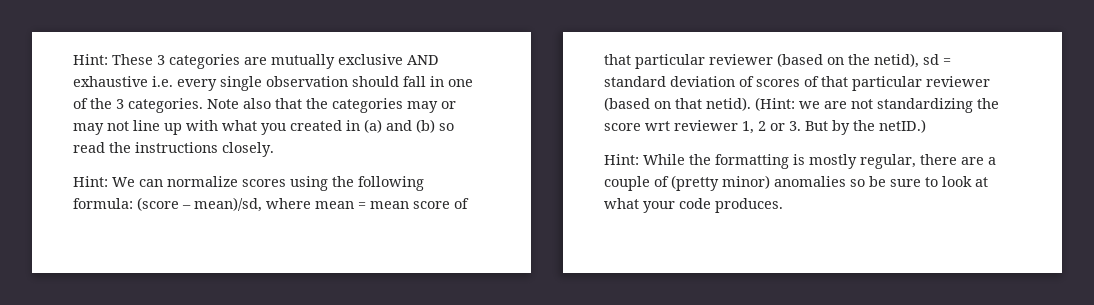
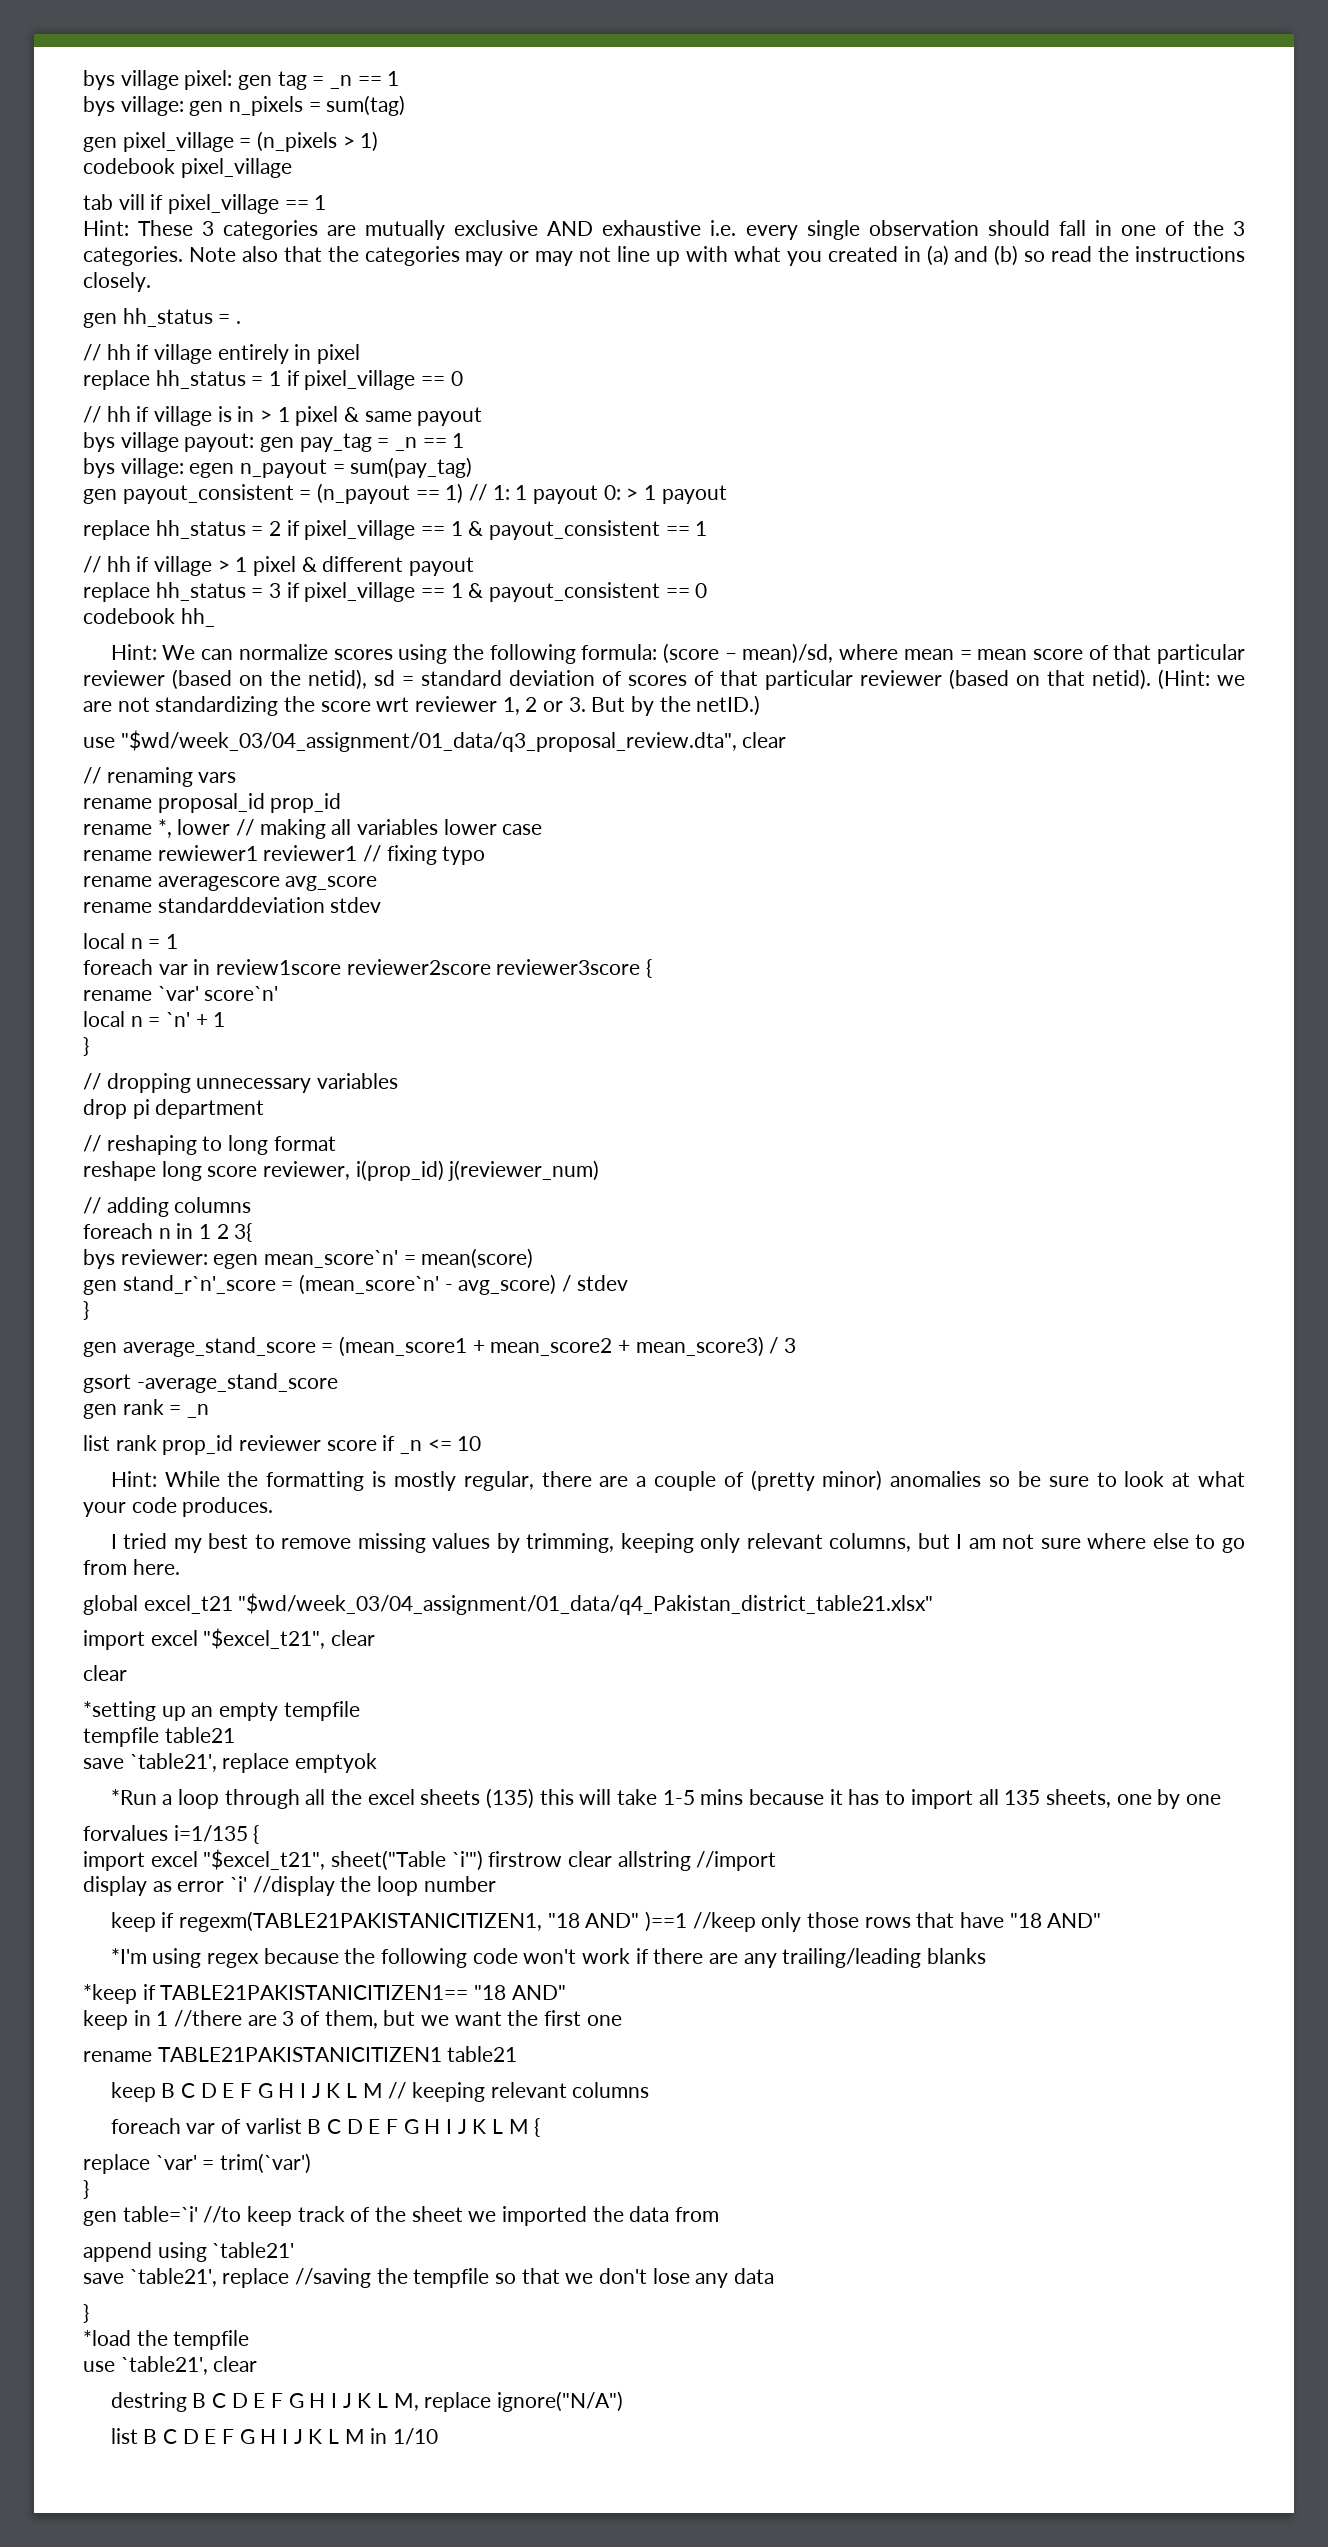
(73, 59) none -> [83,70,400,90] [83,95,406,116] [83,131,379,152] [83,158,292,178] [83,194,327,214] bys village pixel: gen tag = _n == 1 // bys village: gen n_pixels = sum(tag) // gen pixel_village = (n_pixels > 1) // codebook pixel_village // tab vill if pixel_village == 1 //
(274, 149) none -> [83,308,242,328] [83,344,361,364] [83,370,463,390] [83,406,483,426] [83,432,465,452] [83,457,473,478] [83,483,727,504] [83,520,708,540] [83,556,475,576] [83,582,708,602] [83,608,215,627] // gen hh_status = . // // hh if village entirely in pixel // replace hh_status = 1 if pixel_village == 0 // // hh if village is in > 1 pixel & same payout // bys village payout: gen pay_tag = _n == 1 // bys village: egen n_payout = sum(pay_tag) // gen payout_consistent = (n_payout == 1) // 1: 1 payout 0: > 1 payout // replace hh_status = 2 if pixel_village == 1 & payout_consistent == 1 // // hh if village > 1 pixel & different payout // replace hh_status = 3 if pixel_village == 1 & payout_consistent == 0 // codebook hh_
(926, 126) none -> [83,730,787,752] [83,767,237,787] [83,793,342,813] [83,819,543,839] [83,845,486,865] [83,876,378,891] [83,897,382,913] [83,933,179,949] [83,959,653,978] [83,986,279,1001] [83,1011,226,1027] [83,1037,89,1056] [83,1073,399,1093] [83,1099,265,1119] [83,1135,336,1155] [83,1160,600,1181] [83,1197,252,1217] [83,1223,253,1242] [83,1248,534,1269] [83,1274,628,1295] [83,1301,89,1320] [83,1336,797,1357] [83,1373,338,1393] [83,1399,210,1419] [83,1435,482,1455] // use "$wd/week_03/04_assignment/01_data/q3_proposal_review.dta", clear // // renaming vars // rename proposal_id prop_id // rename *, lower // making all variables lower case // rename rewiewer1 reviewer1 // fixing typo // rename averagescore avg_score // rename standarddeviation stdev // local n = 1 // foreach var in review1score reviewer2score reviewer3score { // rename `var' score`n' // local n = `n' + 1 // } // // dropping unnecessary variables // drop pi department // // reshaping to long format // reshape long score reviewer, i(prop_id) j(reviewer_num) // // adding columns // foreach n in 1 2 3{ // bys reviewer: egen mean_score`n' = mean(score) // gen stand_r`n'_score = (mean_score`n' - avg_score) / stdev // } // gen average_stand_score = (mean_score1 + mean_score2 + mean_score3) / 3 // gsort -average_stand_score // gen rank = _n // list rank prop_id reviewer score if _n <= 10
(783, 205) none -> [110,1533,1245,1553] [83,1559,180,1575] [83,1593,934,1615] [83,1628,376,1650] [83,1665,127,1681] [83,1701,360,1721] [83,1727,235,1747] [83,1753,378,1773] [110,1788,1221,1809] [83,1825,260,1844] [83,1849,777,1871] [83,1876,496,1896] [110,1911,1102,1932] [110,1948,987,1968] [83,1984,566,2004] [83,2010,622,2030] [83,2046,518,2062] [110,2082,650,2102] [110,2118,541,2137] [83,2153,312,2174] [83,2180,89,2199] [83,2206,720,2226] [83,2242,295,2262] [83,2268,775,2288] [83,2304,89,2323] [83,2330,250,2350] [83,2356,258,2375] [110,2391,624,2412] [110,2428,439,2445] // I tried my best to remove missing values by trimming, keeping only relevant columns, but I am not sure where else to go from here. // global excel_t21 "$wd/week_03/04_assignment/01_data/q4_Pakistan_district_table21.xlsx" // import excel "$excel_t21", clear // clear // *setting up an empty tempfile // tempfile table21 // save `table21', replace emptyok // *Run a loop through all the excel sheets (135) this will take 1-5 mins because it has to import all 135 sheets, one by one // forvalues i=1/135 { // import excel "$excel_t21", sheet("Table `i'") firstrow clear allstring //import // display as error `i' //display the loop number // keep if regexm(TABLE21PAKISTANICITIZEN1, "18 AND" )==1 //keep only those rows that have "18 AND" // *I'm using regex because the following code won't work if there are any trailing/leading blanks // *keep if TABLE21PAKISTANICITIZEN1== "18 AND" // keep in 1 //there are 3 of them, but we want the first one // rename TABLE21PAKISTANICITIZEN1 table21 // keep B C D E F G H I J K L M // keeping relevant columns // foreach var of varlist B C D E F G H I J K L M { // replace `var' = trim(`var') // } // gen table=`i' //to keep track of the sheet we imported the data from // append using `table21' // save `table21', replace //saving the tempfile so that we don't lose any data // } // *load the tempfile // use `table21', clear // destring B C D E F G H I J K L M, replace ignore("N/A") // list B C D E F G H I J K L M in 1/10

